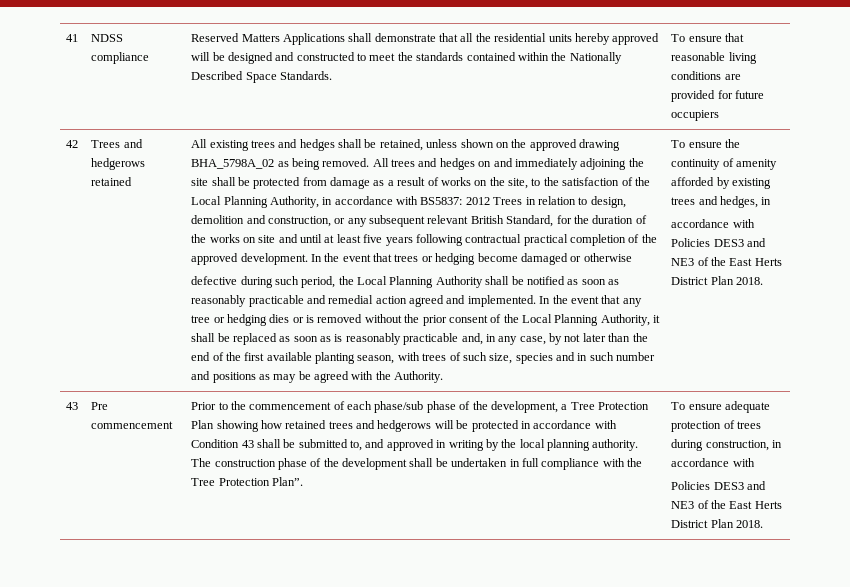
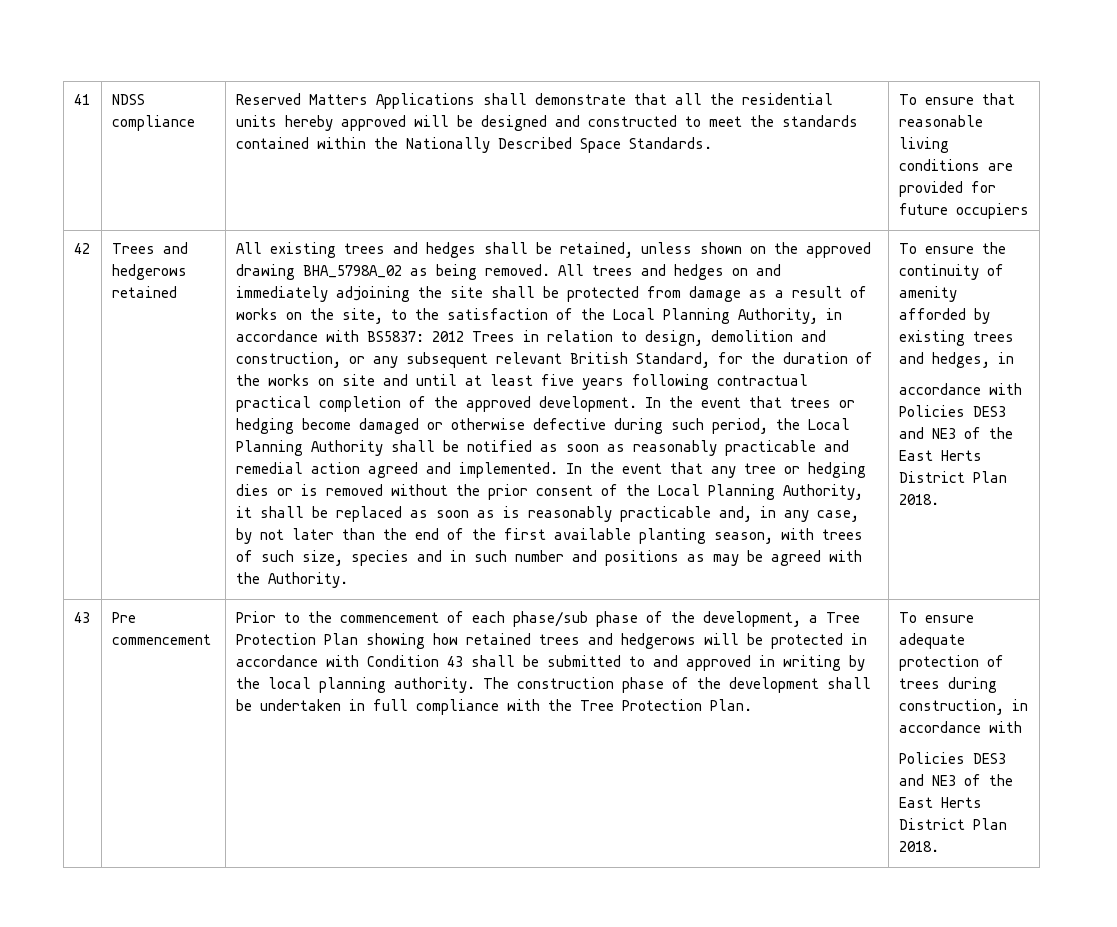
(632, 257) // -> (525, 424) none
[350,440,363,451] to, -> [628,656,645,667] to
[271,477,303,486] Plan”. -> [709,699,752,711] Plan.

